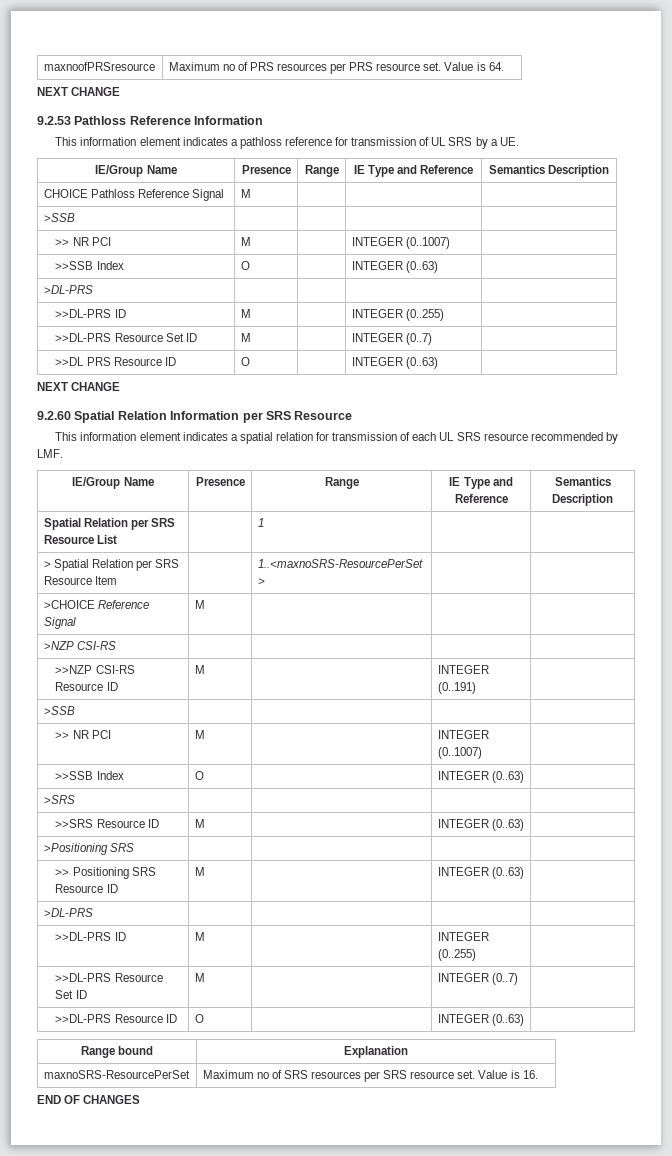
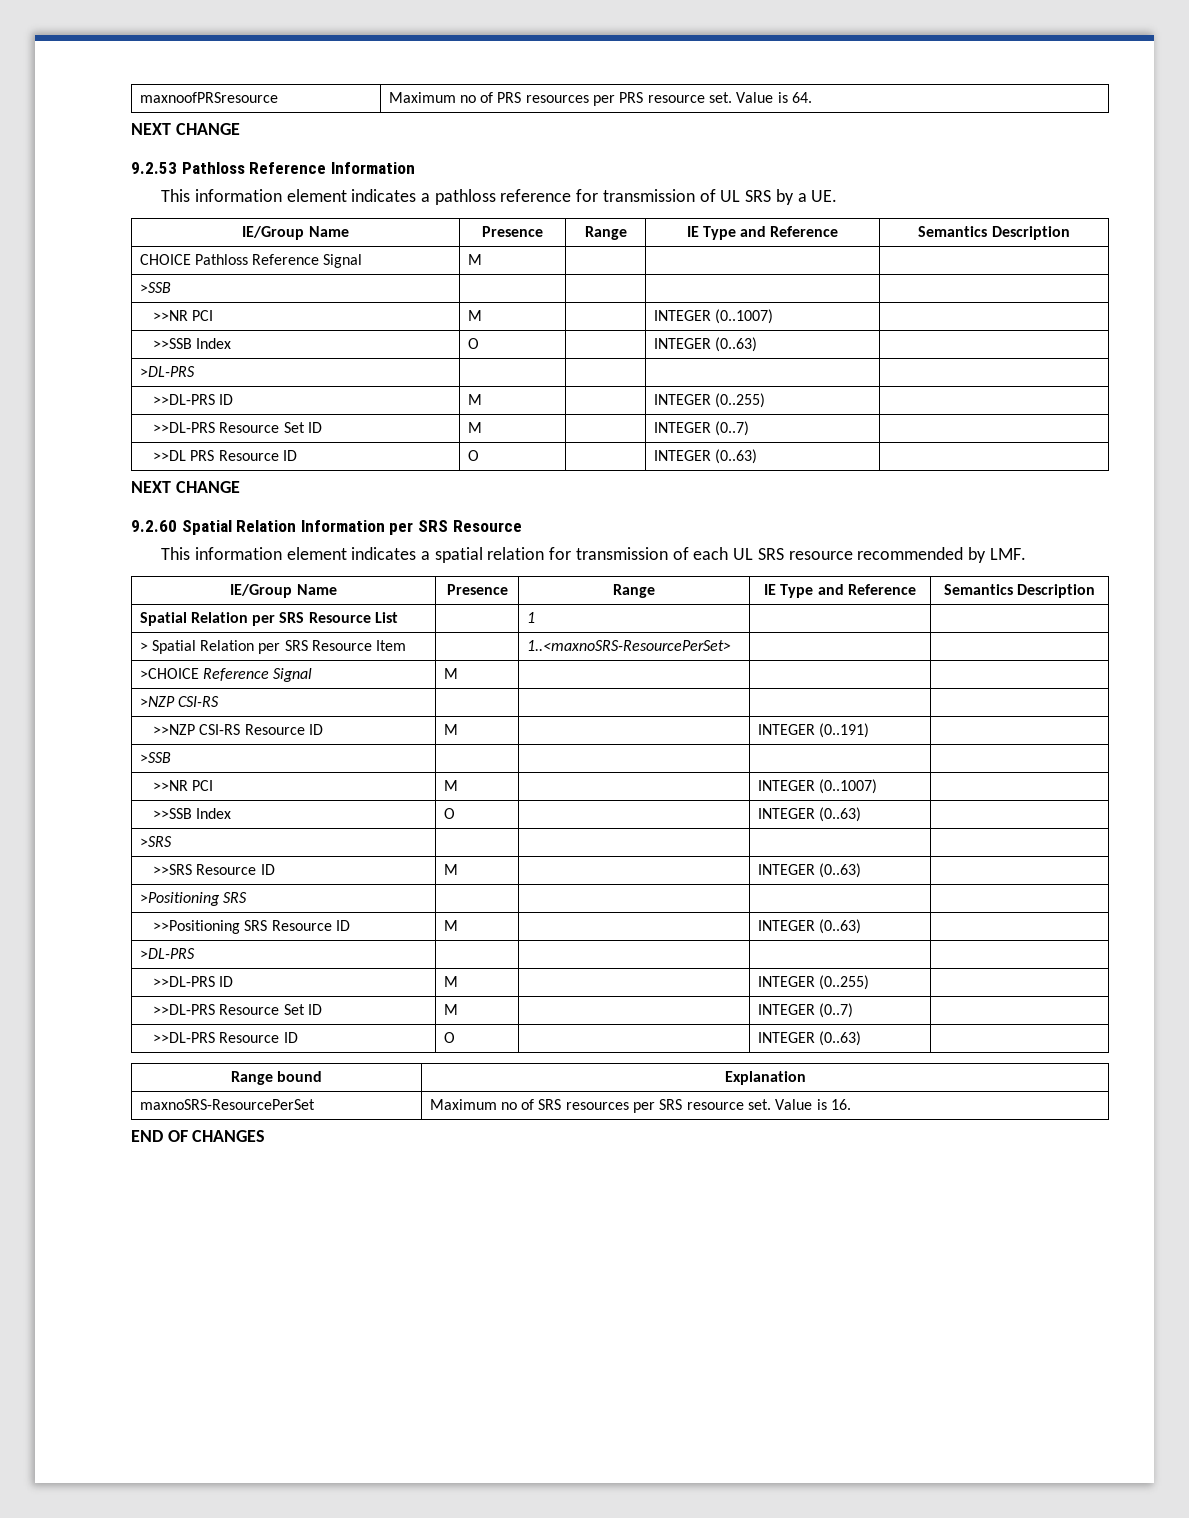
[55,237,89,246] >> NR -> [153,310,189,321] >>NR
[55,730,89,739] >> NR -> [153,780,189,791] >>NR
[55,867,129,879] >> Positioning -> [153,920,241,934] >>Positioning

